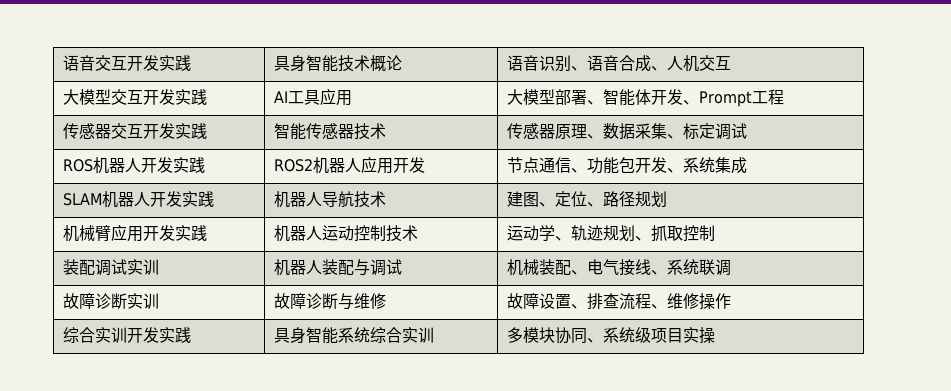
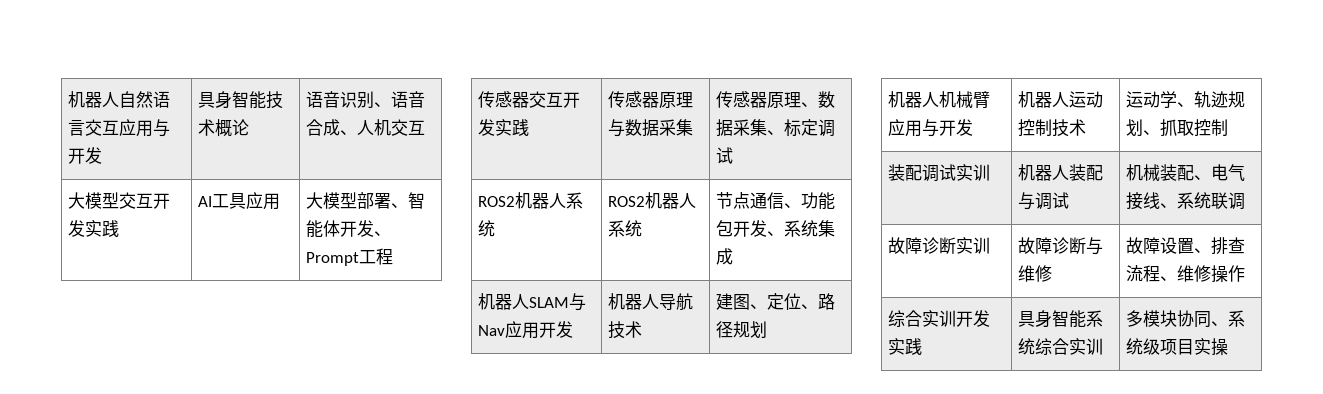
[63,55,192,71] 语音交互开发实践 -> [67,91,170,108] [67,119,170,137] [67,147,102,164] 机器人自然语言交互应用与开发
[274,123,387,140] 智能传感器技术 -> [607,91,693,108] [607,119,693,137] 传感器原理与数据采集
[63,157,206,174] [274,156,426,174] ROS机器人开发实践 | ROS2机器人应用开发 -> [477,192,583,209] [477,220,495,237] [607,192,696,209] [607,220,642,237] ROS2机器人系统 | ROS2机器人系统
[63,191,215,208] SLAM机器人开发实践 -> [477,293,586,311] [477,321,573,339] 机器人SLAM与Nav应用开发
(80, 233) none -> [904,91,956,108] 器人机
[143,225,208,241] 开发实践 -> [921,119,973,137] 与开发

